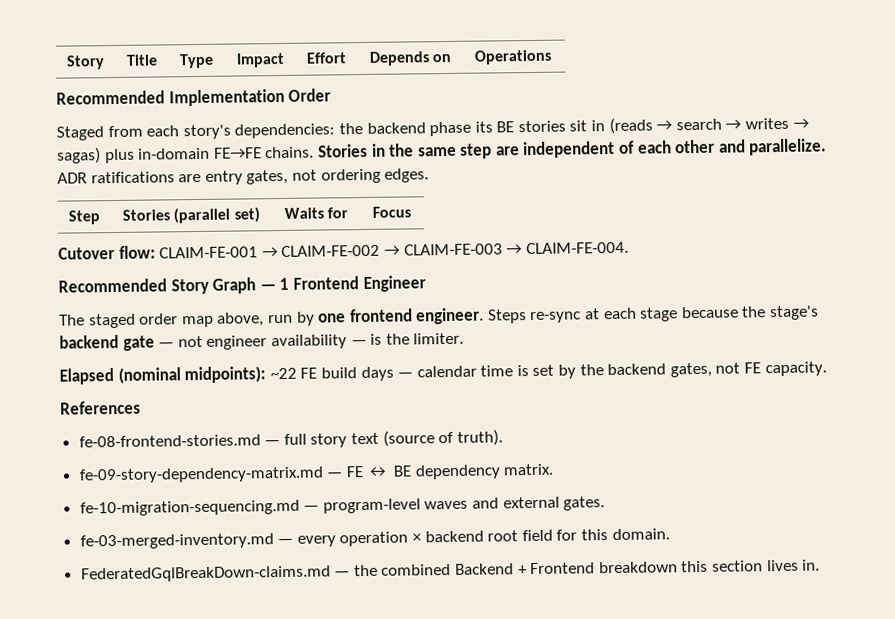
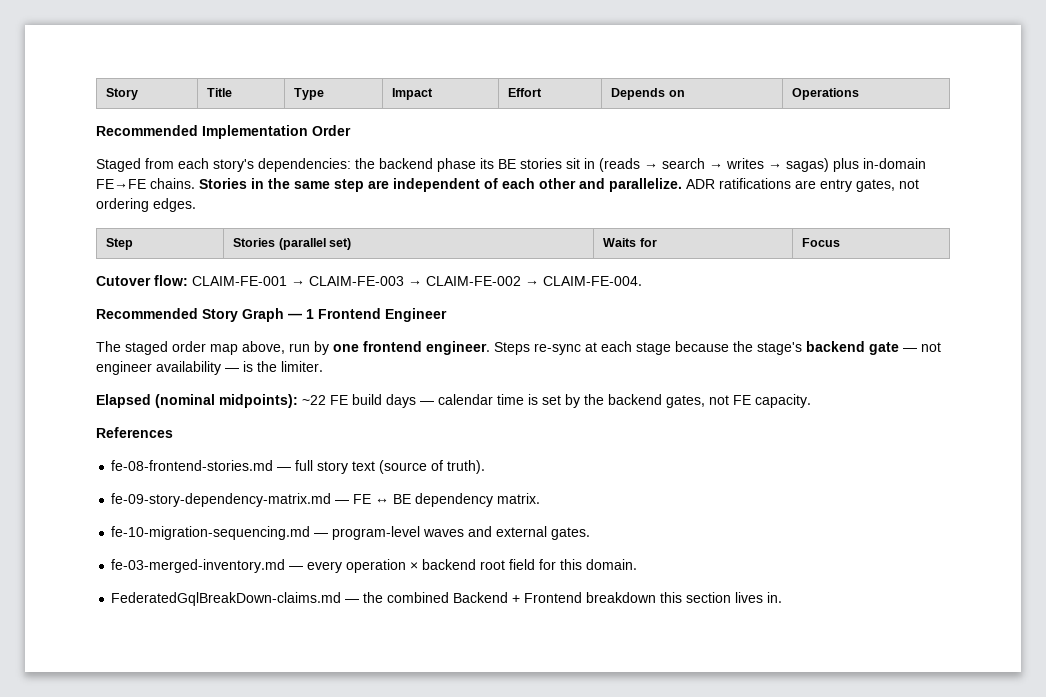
[281,243,503,257] CLAIM-FE-002 → CLAIM-FE-003 -> [309,276,521,286] CLAIM-FE-003 → CLAIM-FE-002

